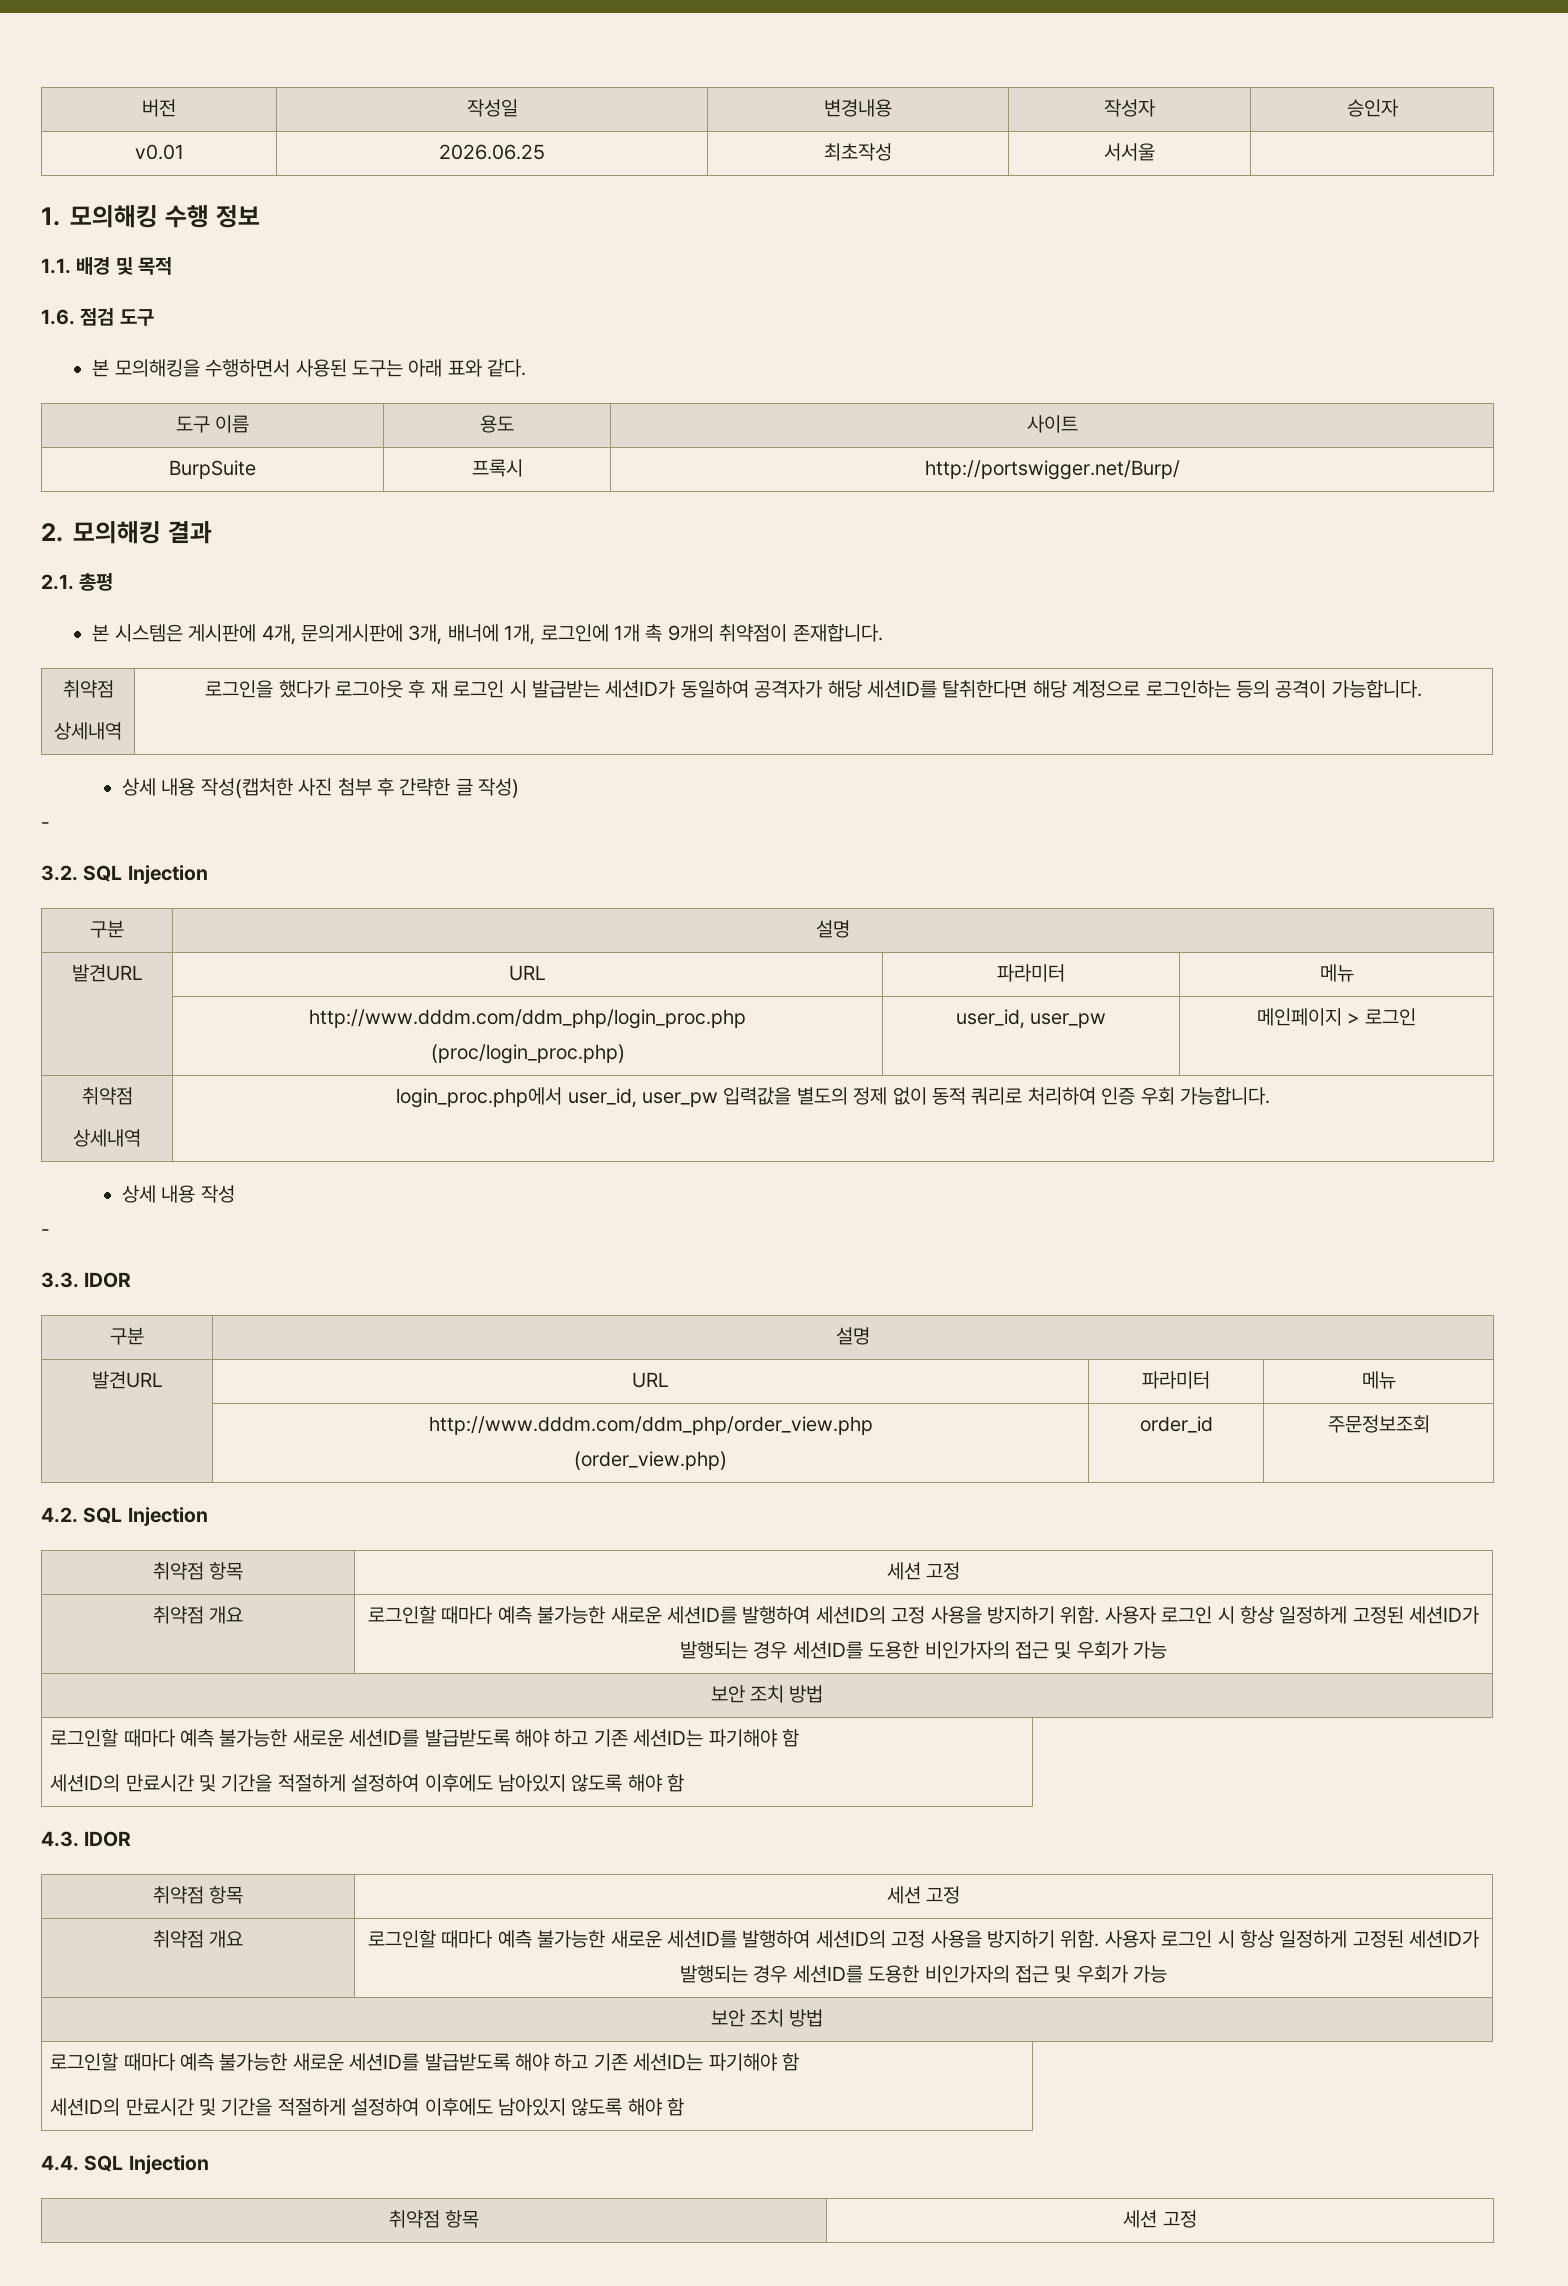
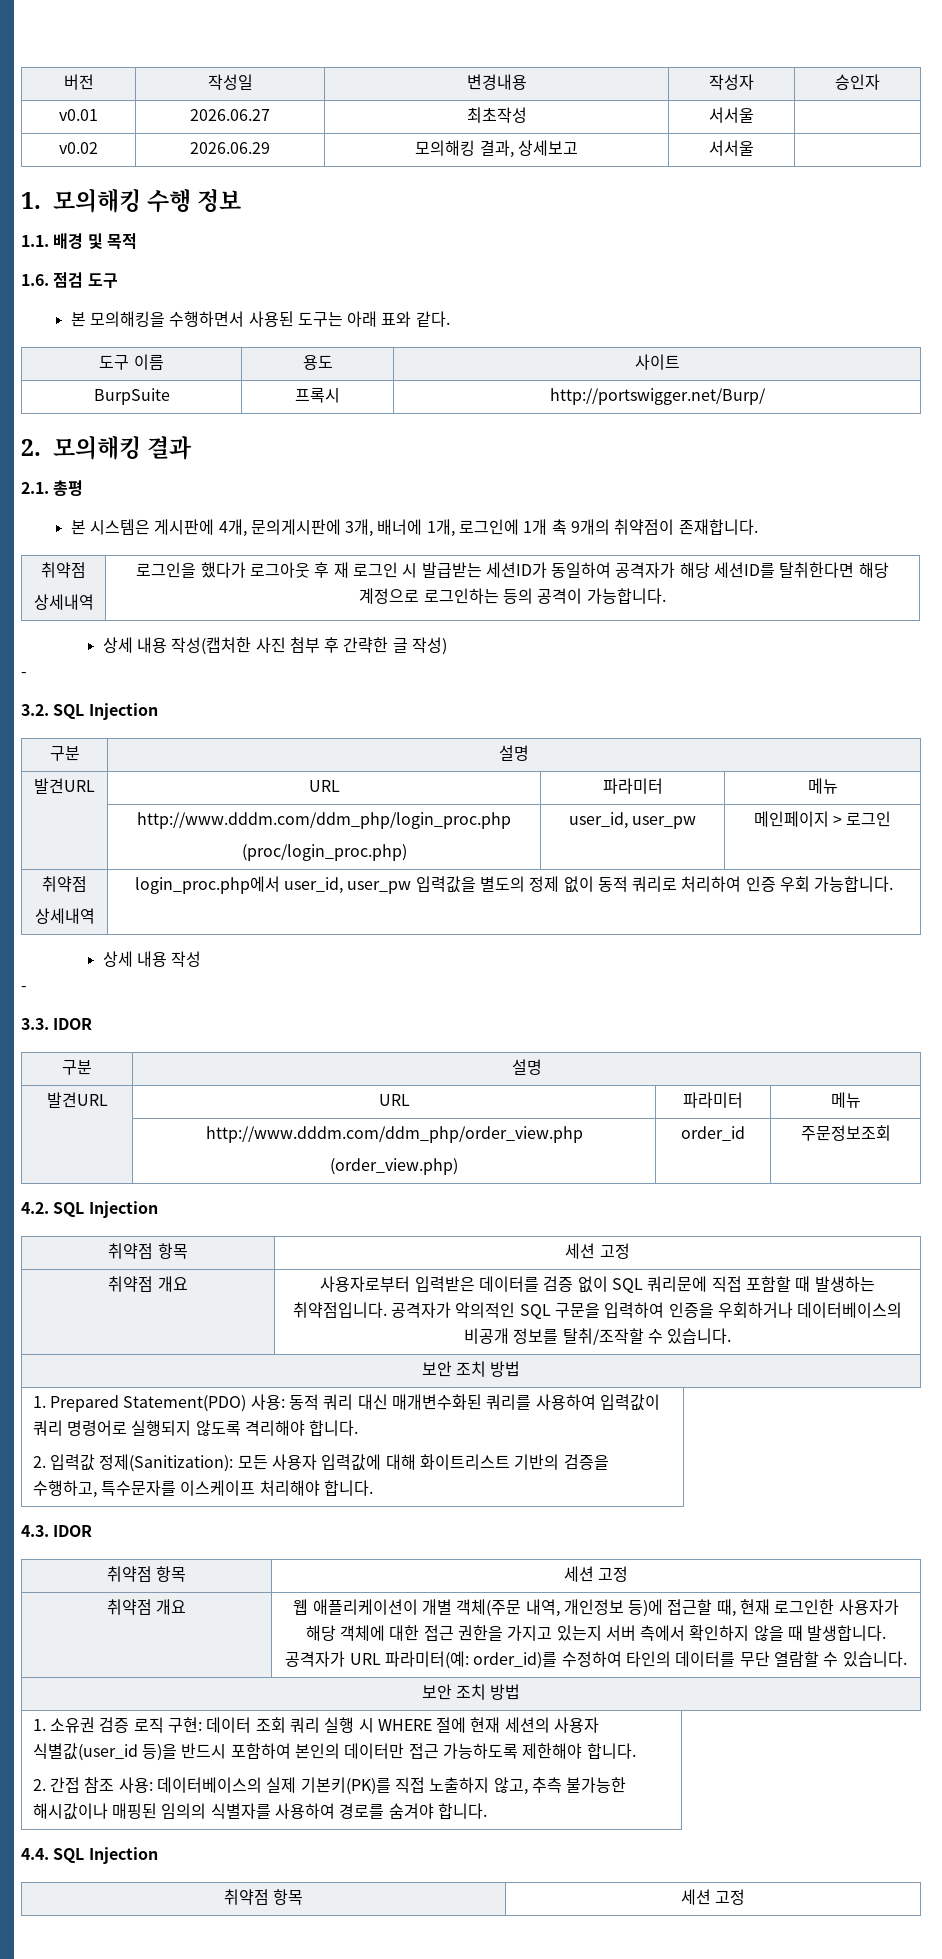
[438,144,545,160] 2026.06.25 -> [190,109,270,121] 2026.06.27
(1155, 152) none -> [59,142,98,154] [190,142,270,154] [415,140,578,158] [709,140,754,156] // v0.02 | 2026.06.29 | 모의해킹 결과, 상세보고 | 서서울 |
[367,1606,1480,1624] [679,1641,1168,1659] [710,1685,824,1703] [50,1729,800,1747] [50,1774,685,1792] 로그인할 때마다 예측 불가능한 새로운 세션ID를 발행하여 세션ID의 고정 사용을 방지하기 위함. 사용자 로그인 시 항상 일정하게 고정된 세션ID가 발행되는 경우 세션ID를 도용한 비인가자의 접근 및 우회가 가능 // 보안 조치 방법 // 로그인할 때마다 예측 불가능한 새로운 세션ID를 발급받도록 해야 하고 기존 세션ID는 파기해야 함 // 세션ID의 만료시간 및 기간을 적절하게 설정하여 이후에도 남아있지 않도록 해야 함 -> [320,1276,875,1293] [292,1302,903,1319] [463,1328,732,1345] [421,1361,521,1377] [32,1394,660,1412] [32,1420,359,1436] [32,1454,609,1472] [32,1480,373,1498] 사용자로부터 입력받은 데이터를 검증 없이 SQL 쿼리문에 직접 포함할 때 발생하는 취약점입니다. 공격자가 악의적인 SQL 구문을 입력하여 인증을 우회하거나 데이터베이스의 비공개 정보를 탈취/조작할 수 있습니다. // 보안 조치 방법 // 1. Prepared Statement(PDO) 사용: 동적 쿼리 대신 매개변수화된 쿼리를 사용하여 입력값이 쿼리 명령어로 실행되지 않도록 격리해야 합니다. // 2. 입력값 정제(Sanitization): 모든 사용자 입력값에 대해 화이트리스트 기반의 검증을 수행하고, 특수문자를 이스케이프 처리해야 합니다.
[367,1930,1480,1948] [679,1965,1168,1983] [710,2009,824,2027] [50,2053,800,2071] [50,2098,685,2116] 로그인할 때마다 예측 불가능한 새로운 세션ID를 발행하여 세션ID의 고정 사용을 방지하기 위함. 사용자 로그인 시 항상 일정하게 고정된 세션ID가 발행되는 경우 세션ID를 도용한 비인가자의 접근 및 우회가 가능 // 보안 조치 방법 // 로그인할 때마다 예측 불가능한 새로운 세션ID를 발급받도록 해야 하고 기존 세션ID는 파기해야 함 // 세션ID의 만료시간 및 기간을 적절하게 설정하여 이후에도 남아있지 않도록 해야 함 -> [293,1599,899,1617] [305,1625,887,1641] [285,1651,907,1669] [421,1684,521,1700] [32,1717,600,1733] [32,1743,636,1761] [32,1777,627,1795] [32,1803,487,1820] 웹 애플리케이션이 개별 객체(주문 내역, 개인정보 등)에 접근할 때, 현재 로그인한 사용자가 해당 객체에 대한 접근 권한을 가지고 있는지 서버 측에서 확인하지 않을 때 발생합니다. 공격자가 URL 파라미터(예: order_id)를 수정하여 타인의 데이터를 무단 열람할 수 있습니다. // 보안 조치 방법 // 1. 소유권 검증 로직 구현: 데이터 조회 쿼리 실행 시 WHERE 절에 현재 세션의 사용자 식별값(user_id 등)을 반드시 포함하여 본인의 데이터만 접근 가능하도록 제한해야 합니다. // 2. 간접 참조 사용: 데이터베이스의 실제 기본키(PK)를 직접 노출하지 않고, 추측 불가능한 해시값이나 매핑된 임의의 식별자를 사용하여 경로를 숨겨야 합니다.

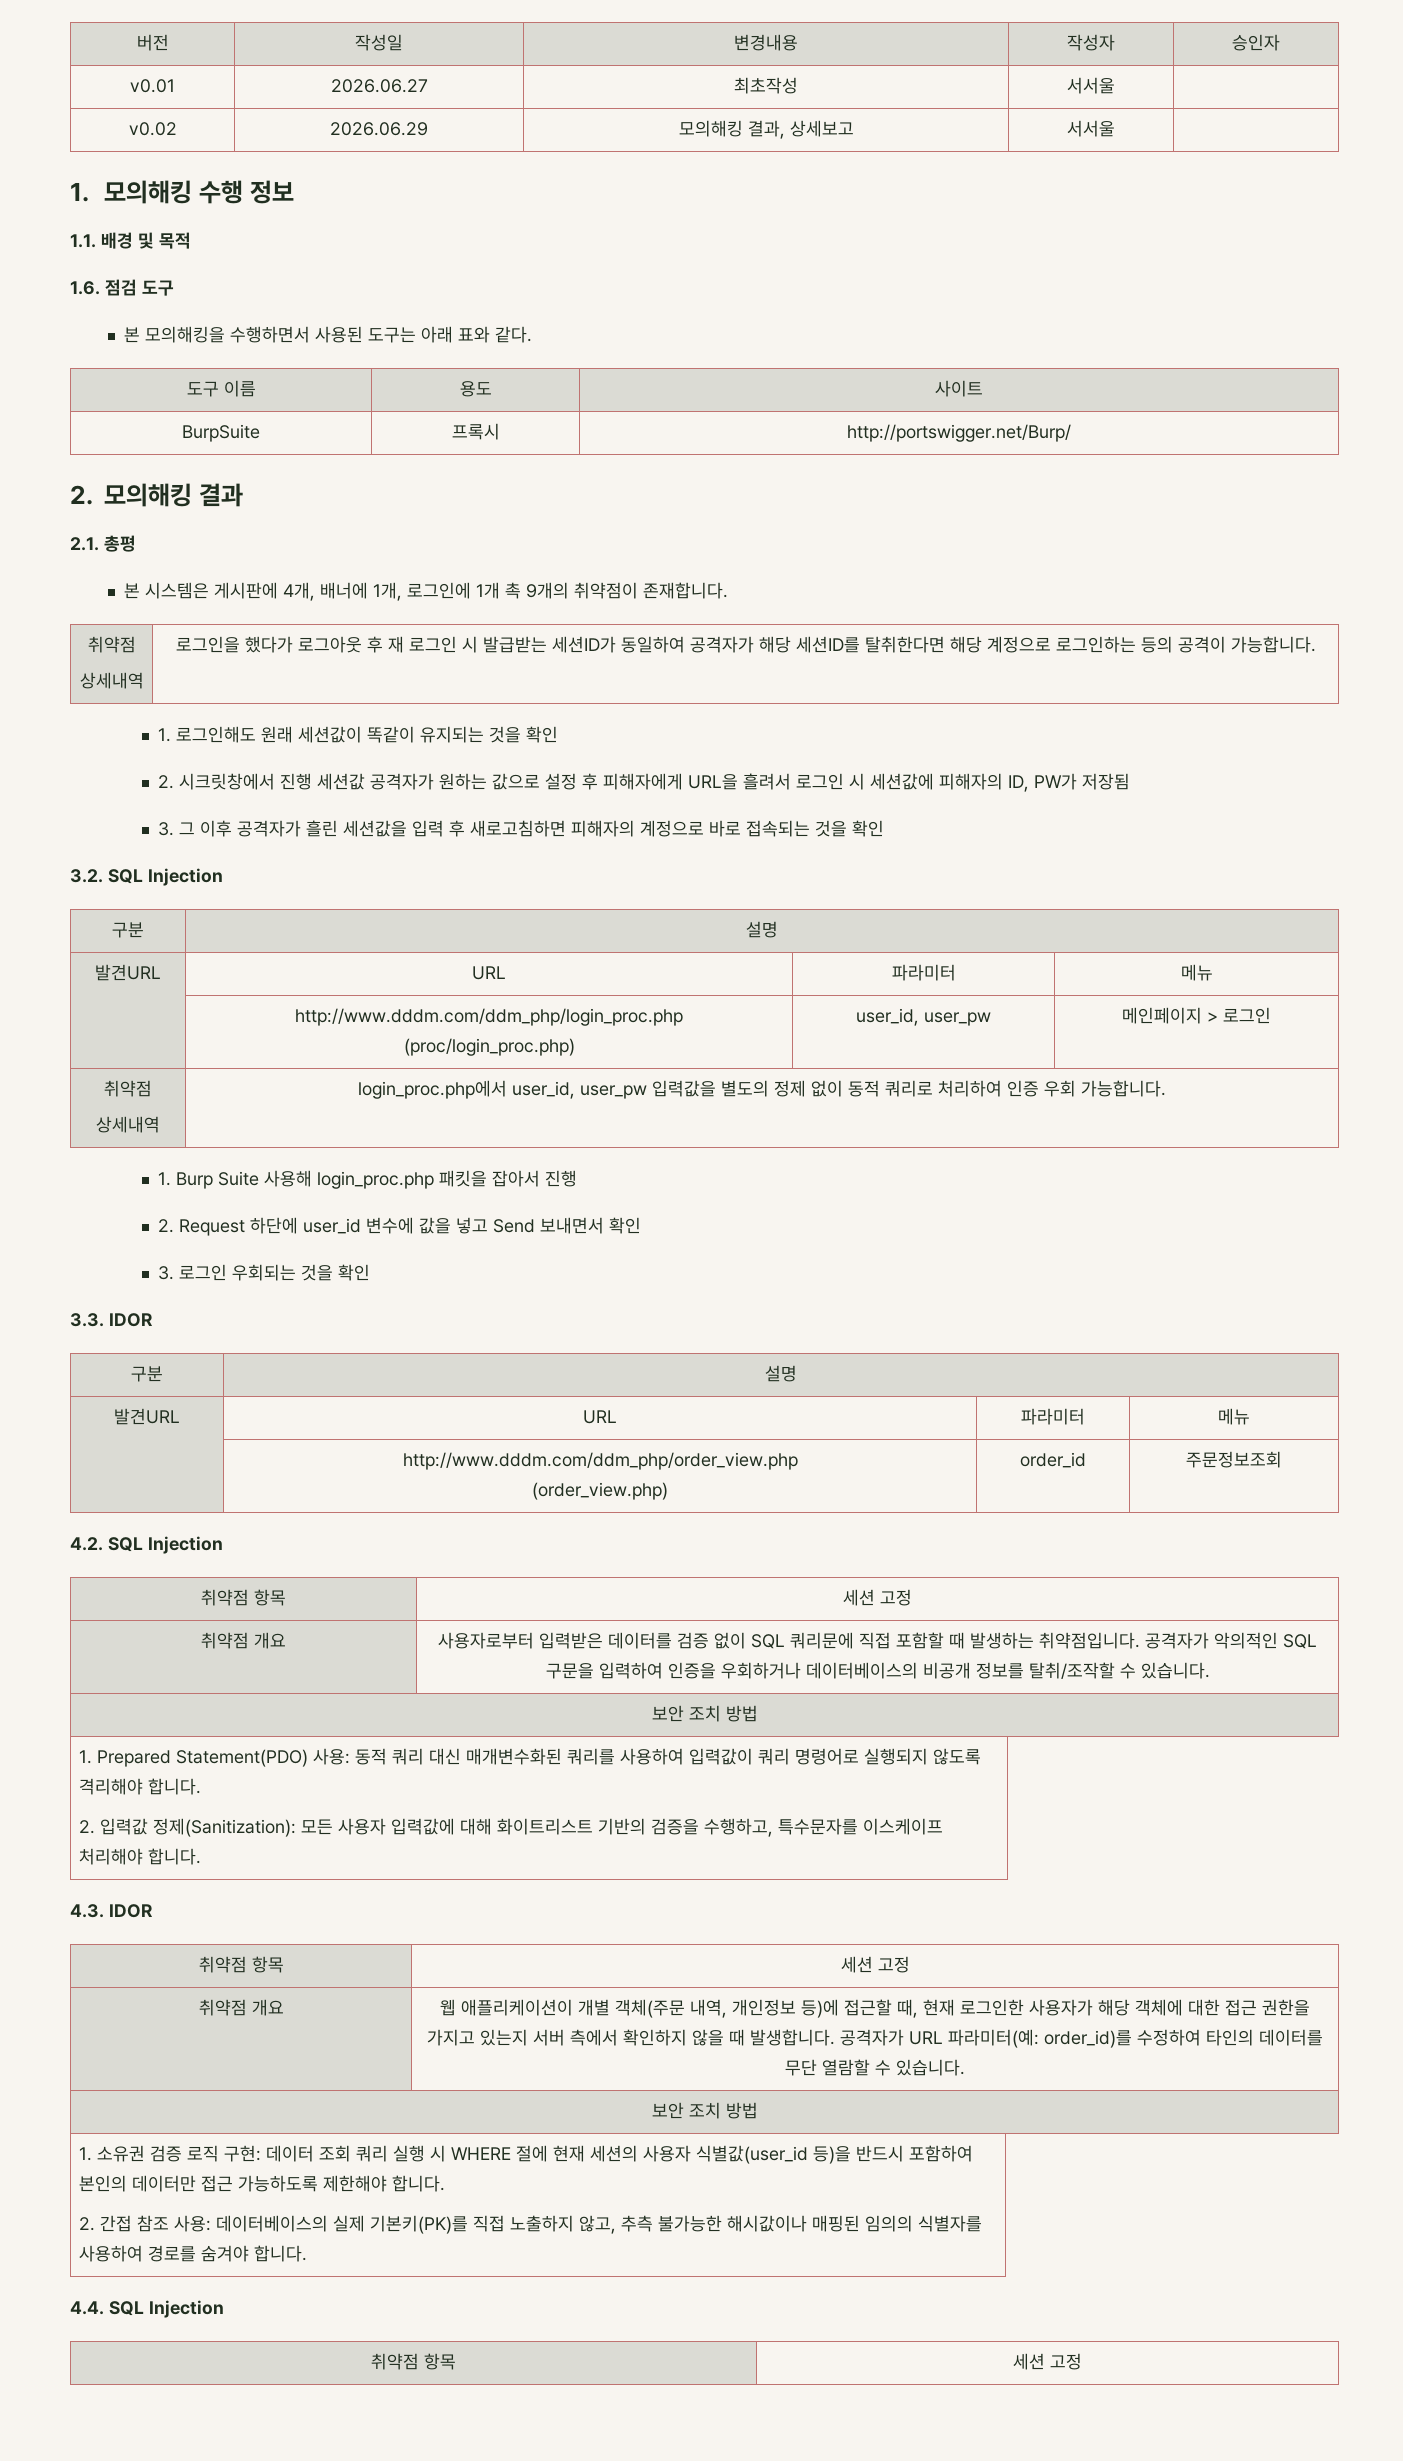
[250,519,374,537] 문의게시판에 3개, -> (316, 591) none
[102,637,448,655] [21,672,27,677] 상세 내용 작성(캡처한 사진 첨부 후 간략한 글 작성) // - -> [158,726,559,743] [158,773,1131,792] [158,820,885,837] 1. 로그인해도 원래 세션값이 똑같이 유지되는 것을 확인 // 2. 시크릿창에서 진행 세션값 공격자가 원하는 값으로 설정 후 피해자에게 URL을 흘려서 로그인 시 세션값에 피해자의 ID, PW가 저장됨 // 3. 그 이후 공격자가 흘린 세션값을 입력 후 새로고침하면 피해자의 계정으로 바로 접속되는 것을 확인
[102,951,202,967] [21,986,27,991] 상세 내용 작성 // - -> [158,1170,578,1189] [158,1217,642,1236] [158,1264,371,1281] 1. Burp Suite 사용해 login_proc.php 패킷을 잡아서 진행 // 2. Request 하단에 user_id 변수에 값을 넣고 Send 보내면서 확인 // 3. 로그인 우회되는 것을 확인

